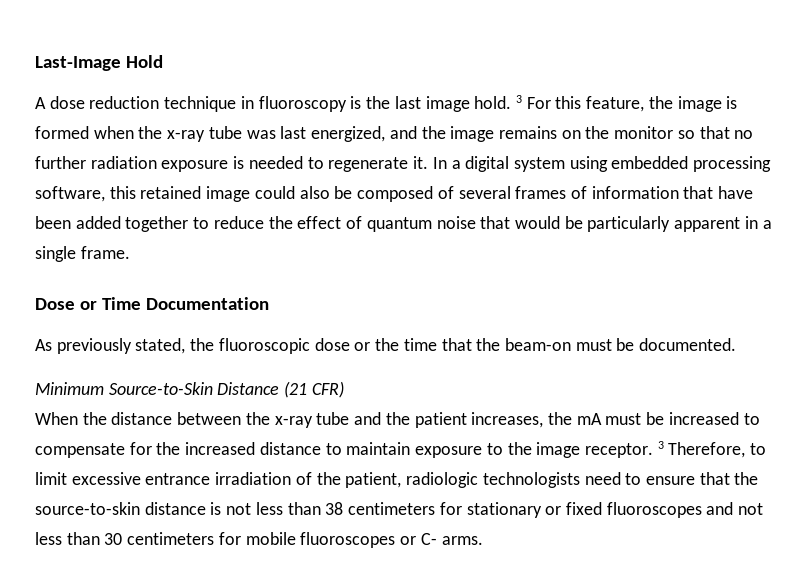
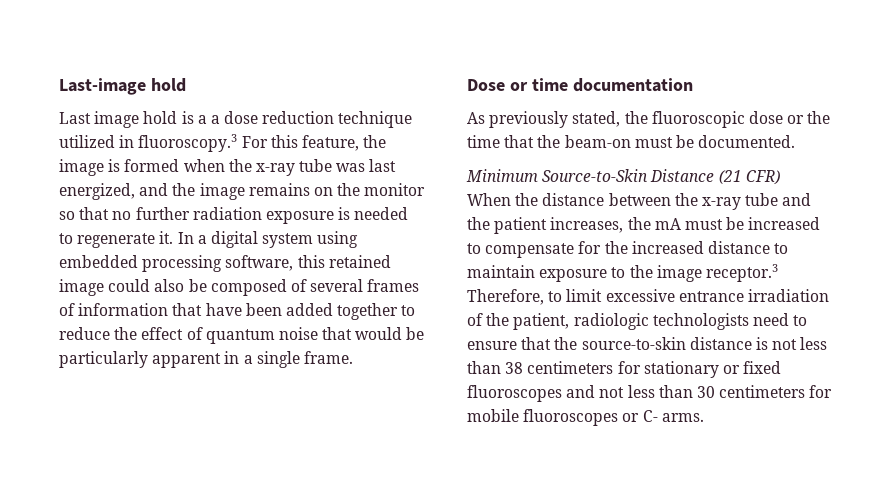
[35,55,164,71] [35,95,522,112] Last-Image Hold // A dose reduction technique in fluoroscopy is the last image hold. 3 -> [59,78,186,95] [59,111,413,128] [59,134,238,152] Last-image hold // Last image hold is a a dose reduction technique utilized in fluoroscopy.3
[102,297,270,310] Time Documentation -> [531,78,693,92] time documentation
[584,441,664,458] receptor. 3 -> [705,264,778,282] receptor.3

